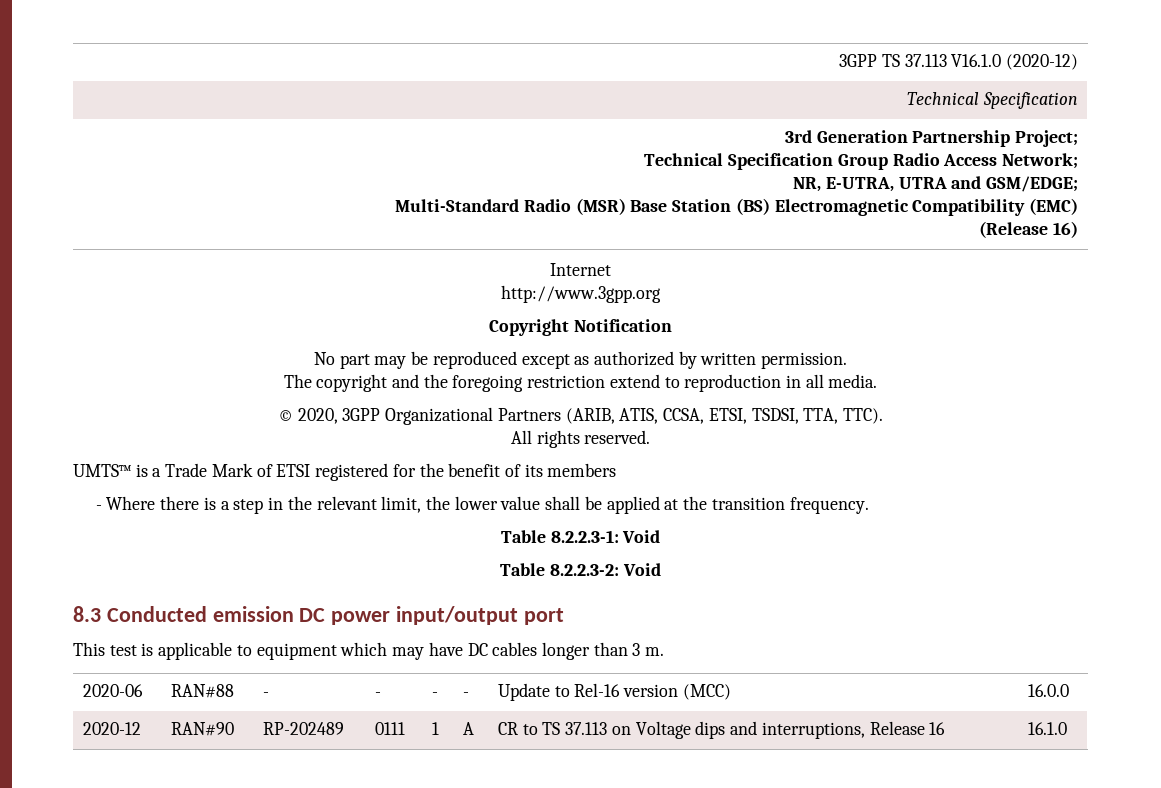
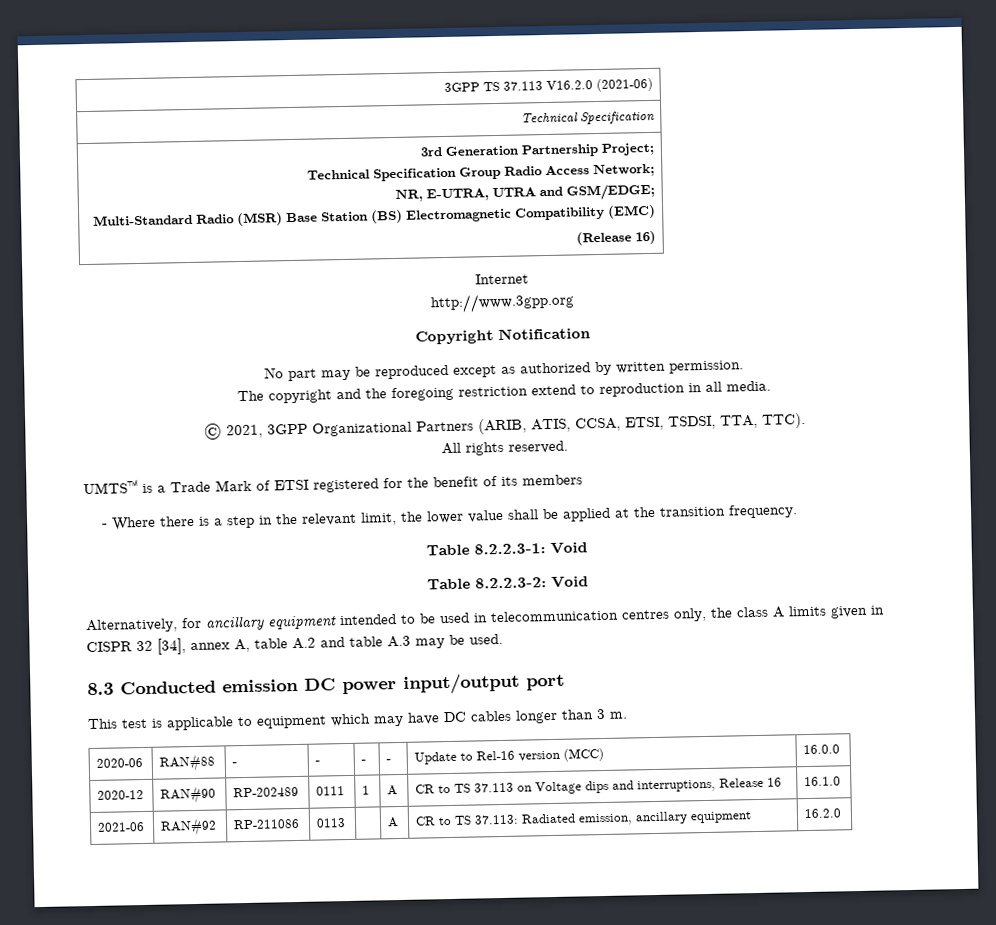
[951,54,1078,70] V16.1.0 (2020-12) -> [545,77,653,93] V16.2.0 (2021-06)
[297,408,338,424] 2020, -> [225,424,263,439] 2021,
(661, 569) none -> [86,605,885,634] [86,633,503,655] // Alternatively, for ancillary equipment intended to be used in telecommunication centres only, the class A limits given in CISPR 32 [34], annex A, table A.2 and table A.3 may be used.
(1068, 728) none -> [97,821,146,832] [160,817,218,836] [233,818,301,830] [316,818,347,828] [387,817,400,828] [415,811,753,826] [804,808,843,819] // 2021-06 | RAN#92 | RP-211086 | 0113 | | A | CR to TS 37.113: Radiated emission, ancillary equipment | 16.2.0

